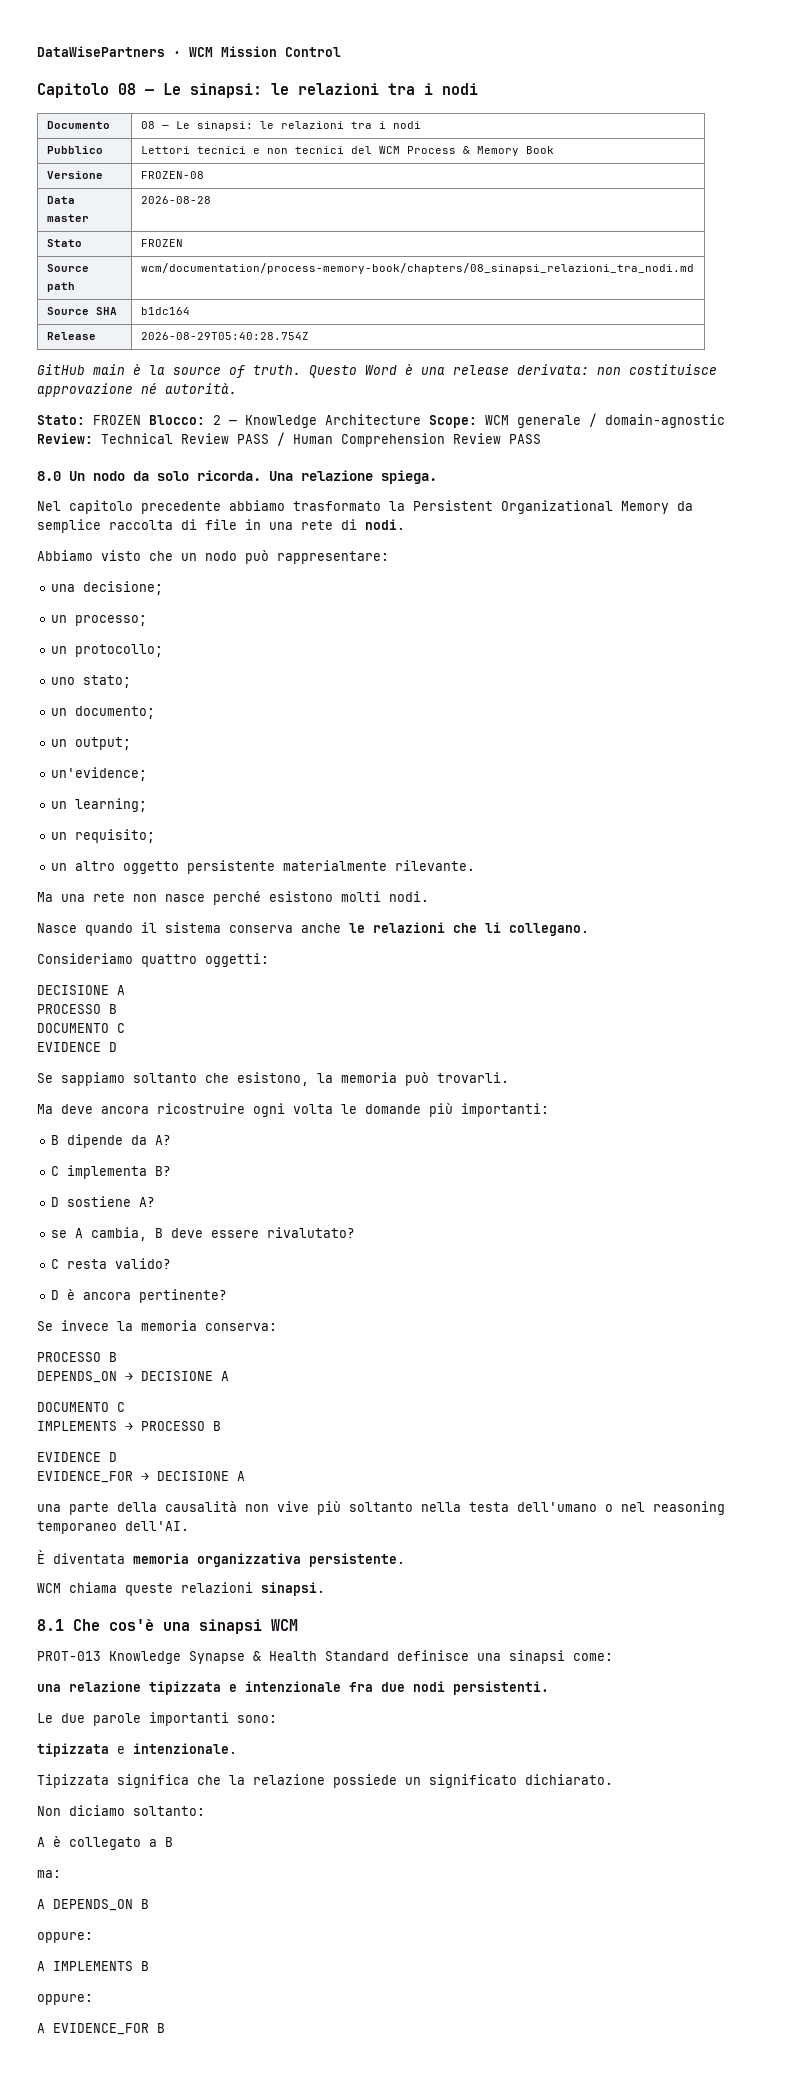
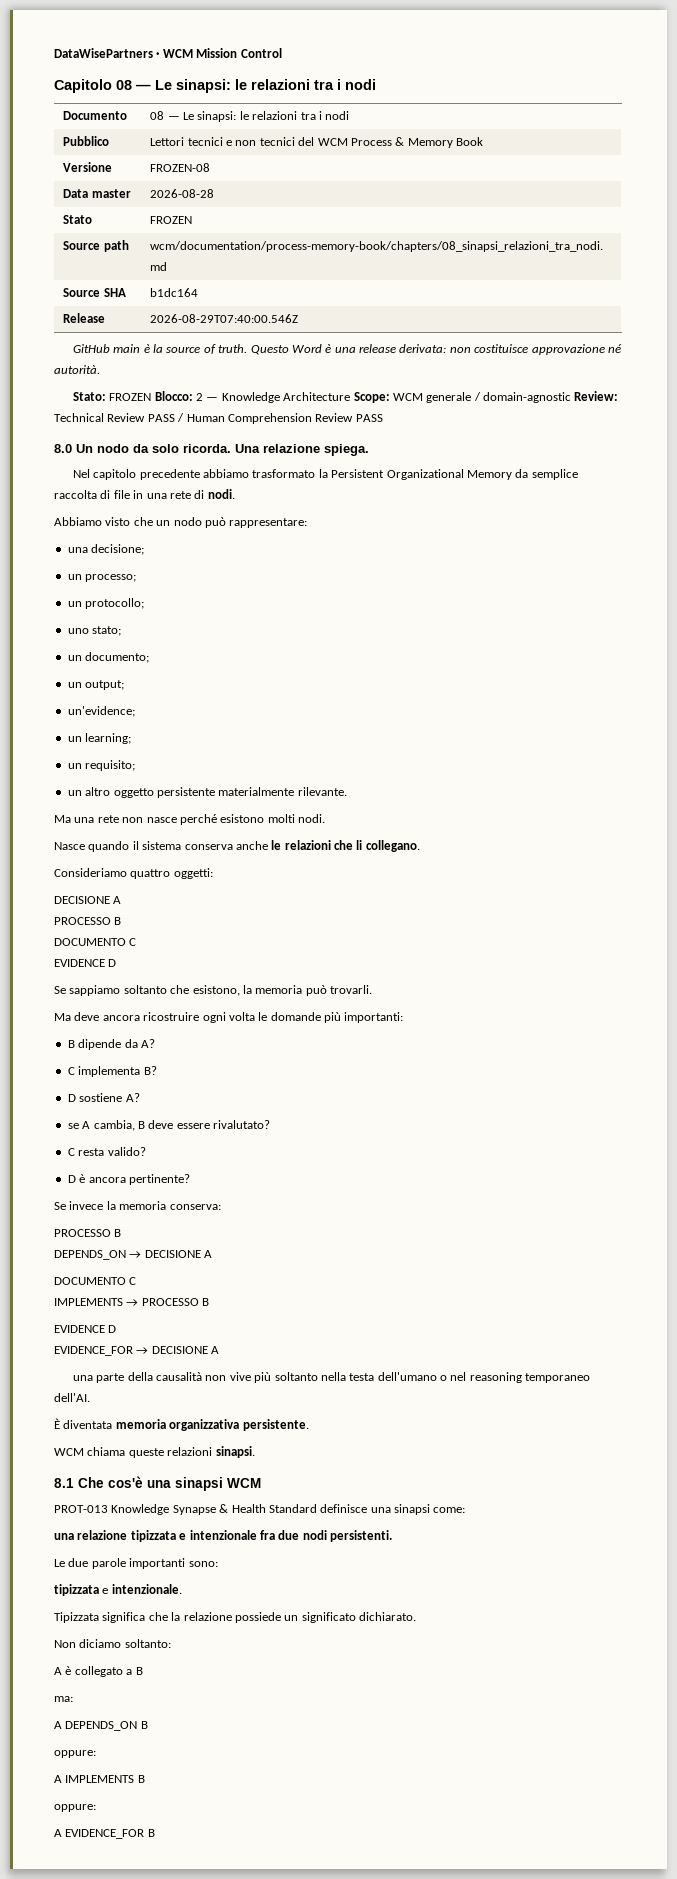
[140,332,309,340] 2026-08-29T05:40:28.754Z -> [150,314,299,323] 2026-08-29T07:40:00.546Z

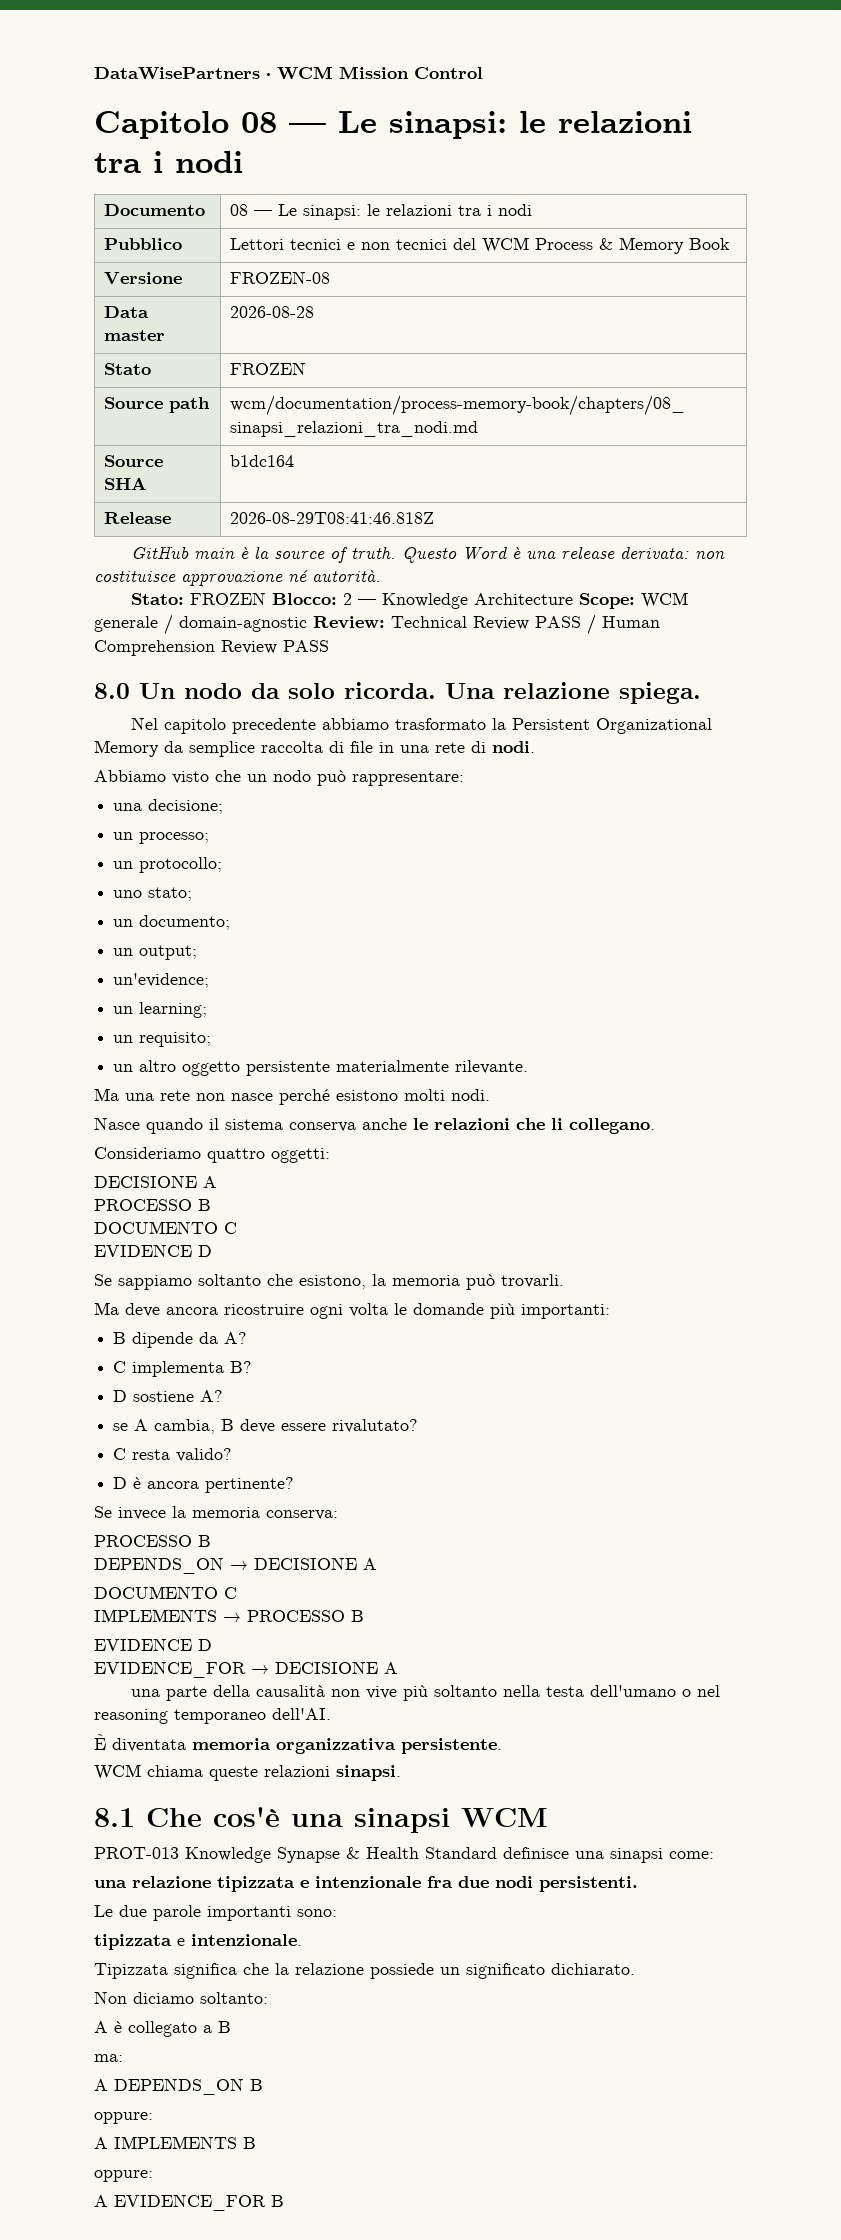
[150,314,299,323] 2026-08-29T07:40:00.546Z -> [229,512,434,524] 2026-08-29T08:41:46.818Z

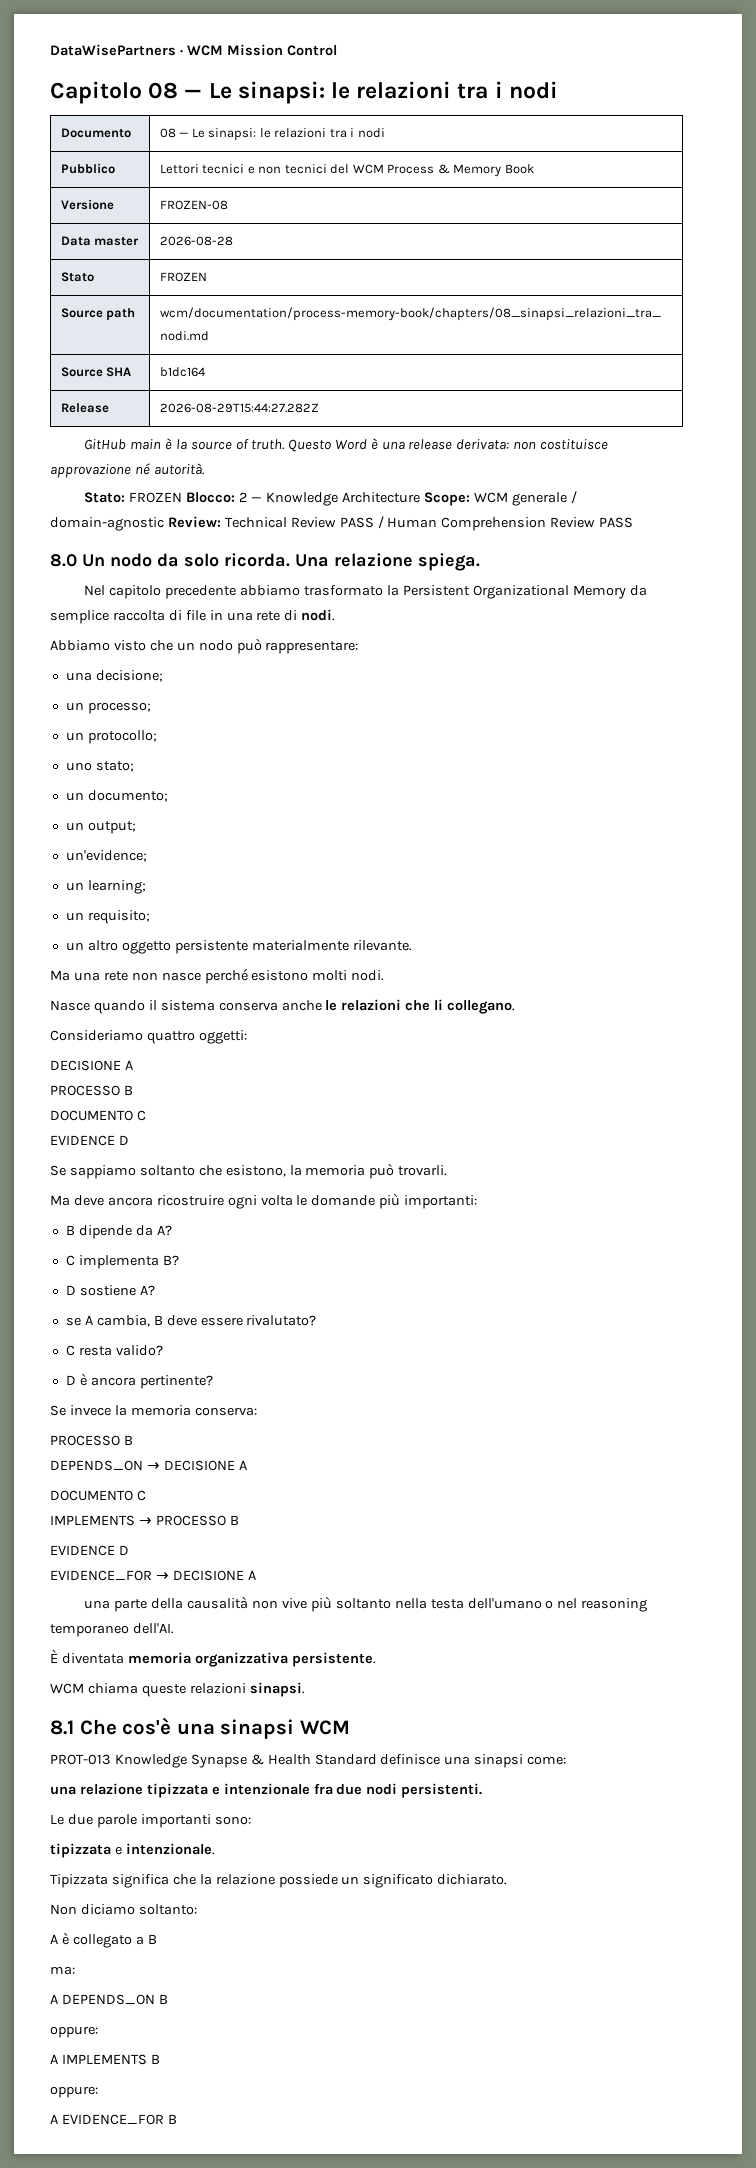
[229,512,434,524] 2026-08-29T08:41:46.818Z -> [159,403,319,413] 2026-08-29T15:44:27.282Z

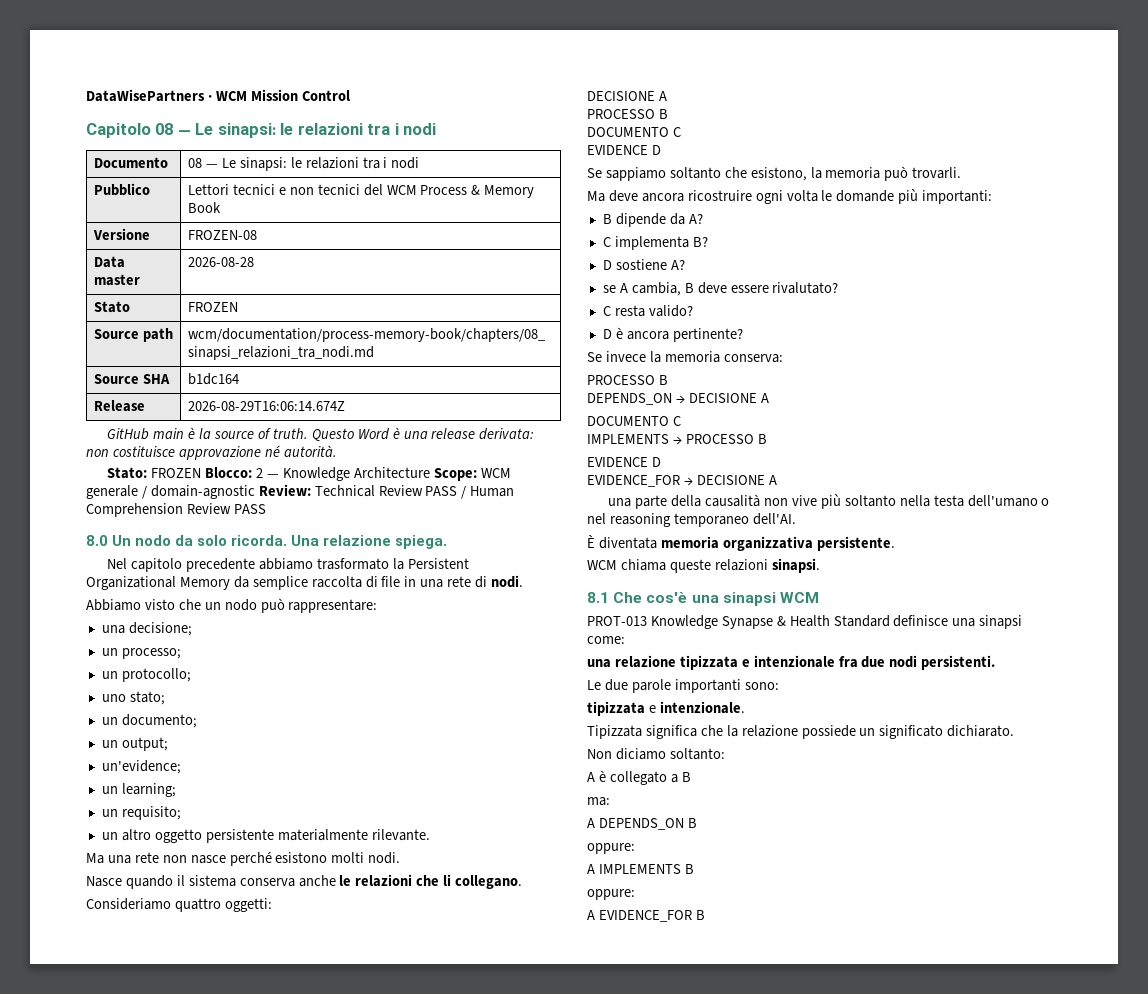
[159,403,319,413] 2026-08-29T15:44:27.282Z -> [188,401,346,411] 2026-08-29T16:06:14.674Z

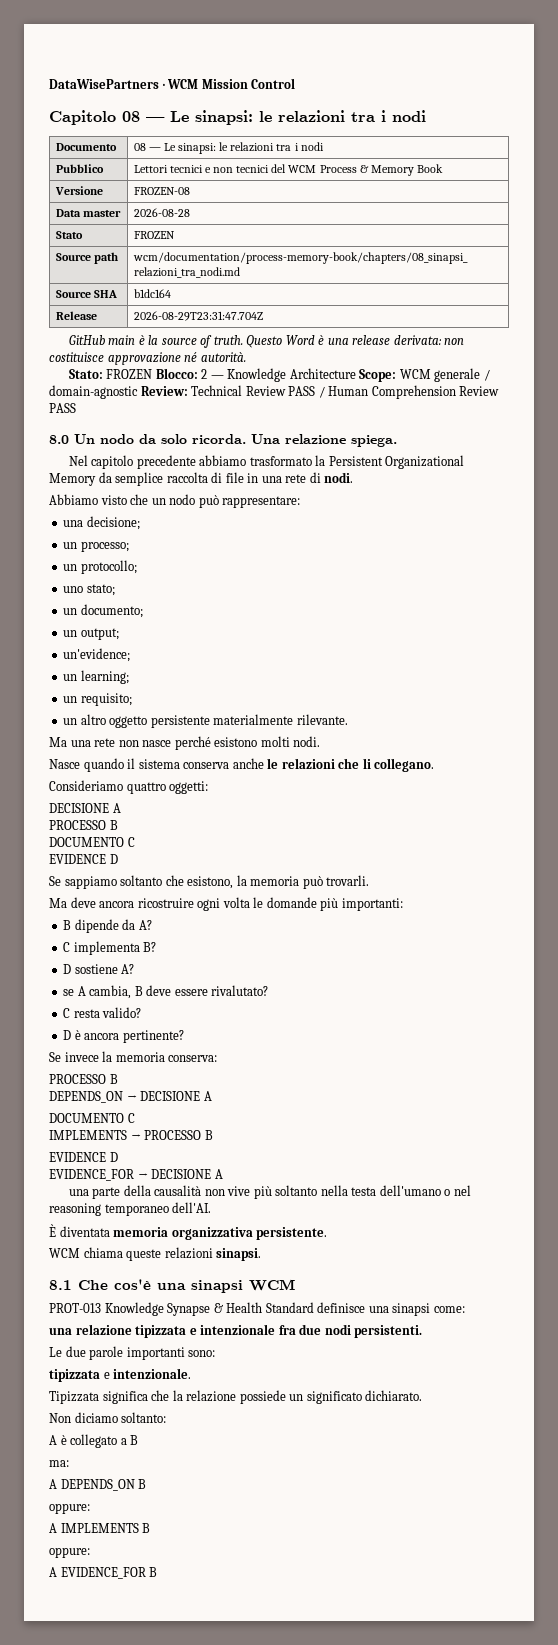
[188,401,346,411] 2026-08-29T16:06:14.674Z -> [133,311,263,321] 2026-08-29T23:31:47.704Z

